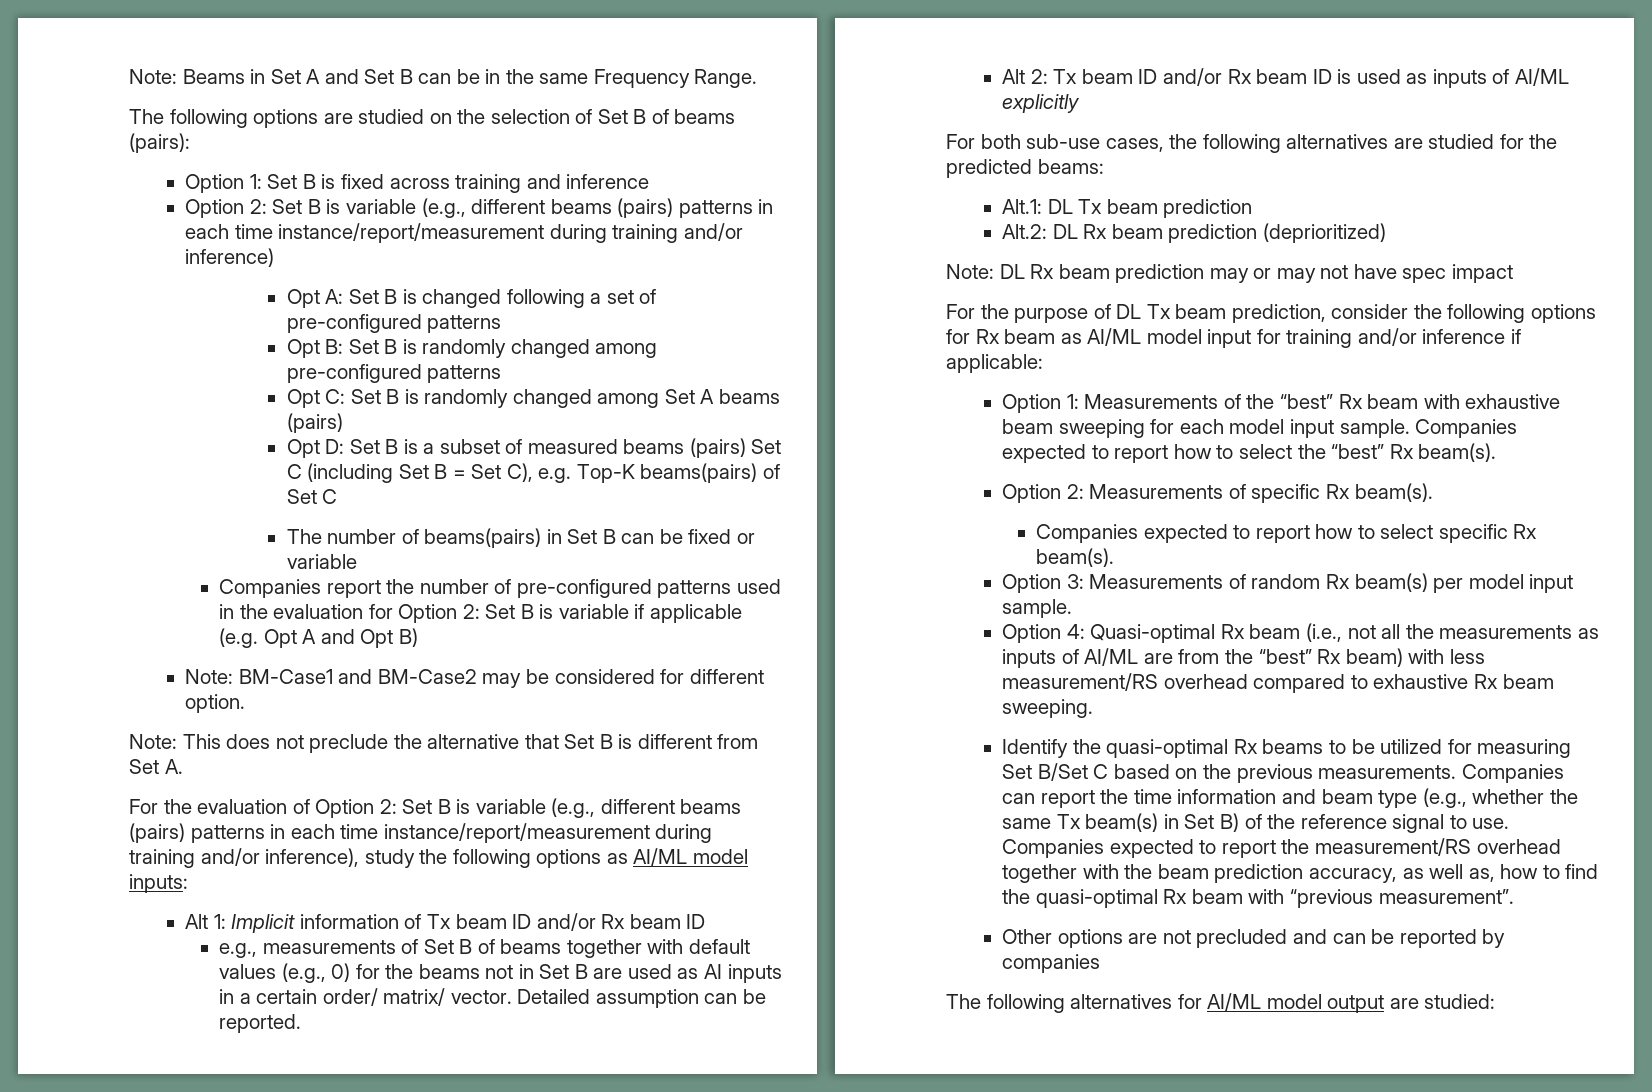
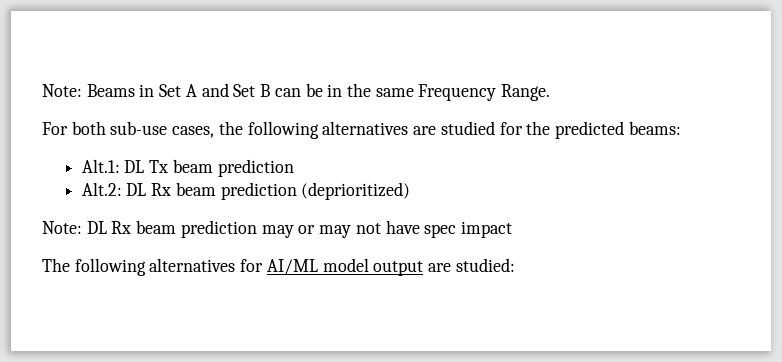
[129,109,736,128] [129,133,190,153] [185,174,650,193] [185,198,774,218] [185,223,743,243] [185,248,275,267] [286,289,657,308] [286,314,502,333] [286,339,658,358] [286,364,502,383] [286,389,780,408] [286,413,343,433] [286,438,782,458] [286,463,780,483] [286,489,338,504] [286,528,755,548] [286,554,357,569] [219,579,781,598] [219,604,742,623] [219,628,418,648] [185,669,764,688] [185,694,246,713] [129,734,759,753] [129,759,183,774] [129,798,742,818] [129,823,713,843] [129,848,748,868] [129,874,188,893] [185,913,706,933] [219,939,750,958] [219,963,782,983] [219,988,766,1008] [219,1014,302,1033] [1002,68,1569,88] [1002,94,1081,113] // The following options are studied on the selection of Set B of beams (pairs): // Option 1: Set B is fixed across training and inference // Option 2: Set B is variable (e.g., different beams (pairs) patterns in each time instance/report/measurement during training and/or inference) // Opt A: Set B is changed following a set of pre-configured patterns // Opt B: Set B is randomly changed among pre-configured patterns // Opt C: Set B is randomly changed among Set A beams (pairs) // Opt D: Set B is a subset of measured beams (pairs) Set C (including Set B = Set C), e.g. Top-K beams(pairs) of Set C // The number of beams(pairs) in Set B can be fixed or variable // Companies report the number of pre-configured patterns used in the evaluation for Option 2: Set B is variable if applicable (e.g. Opt A and Opt B) // Note: BM-Case1 and BM-Case2 may be considered for different option. // Note: This does not preclude the alternative that Set B is different from Set A. // For the evaluation of Option 2: Set B is variable (e.g., different beams (pairs) patterns in each time instance/report/measurement during training and/or inference), study the following options as AI/ML model inputs: // Alt 1: Implicit information of Tx beam ID and/or Rx beam ID // e.g., measurements of Set B of beams together with default values (e.g., 0) for the beams not in Set B are used as AI inputs in a certain order/ matrix/ vector. Detailed assumption can be reported. // Alt 2: Tx beam ID and/or Rx beam ID is used as inputs of AI/ML explicitly -> (551, 92) none
[946,304,1596,323] [946,328,1521,348] [946,354,1043,373] [1002,394,1561,413] [1002,419,1518,438] [1002,443,1497,463] [1002,483,1433,503] [1036,524,1538,543] [1036,548,1115,567] [1002,573,1574,593] [1002,599,1073,618] [1002,623,1599,643] [1002,648,1485,668] [1002,673,1554,693] [1002,699,1094,718] [1002,739,1572,758] [1002,763,1564,783] [1002,788,1578,808] [1002,813,1510,833] [1002,838,1561,858] [1002,864,1599,883] [1002,889,1514,908] [1002,929,1506,948] [1002,954,1101,973] // For the purpose of DL Tx beam prediction, consider the following options for Rx beam as AI/ML model input for training and/or inference if applicable: // Option 1: Measurements of the “best” Rx beam with exhaustive beam sweeping for each model input sample. Companies expected to report how to select the “best” Rx beam(s). // Option 2: Measurements of specific Rx beam(s). // Companies expected to report how to select specific Rx beam(s). // Option 3: Measurements of random Rx beam(s) per model input sample. // Option 4: Quasi-optimal Rx beam (i.e., not all the measurements as inputs of AI/ML are from the “best” Rx beam) with less measurement/RS overhead compared to exhaustive Rx beam sweeping. // Identify the quasi-optimal Rx beams to be utilized for measuring Set B/Set C based on the previous measurements. Companies can report the time information and beam type (e.g., whether the same Tx beam(s) in Set B) of the reference signal to use. Companies expected to report the measurement/RS overhead together with the beam prediction accuracy, as well as, how to find the quasi-optimal Rx beam with “previous measurement”. // Other options are not precluded and can be reported by companies -> (512, 229) none

